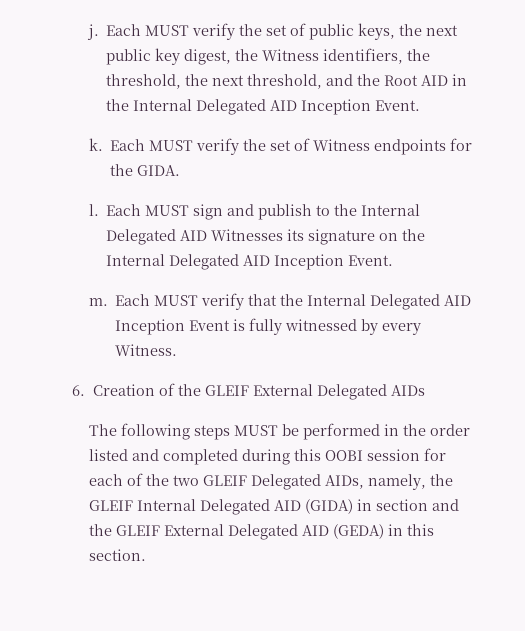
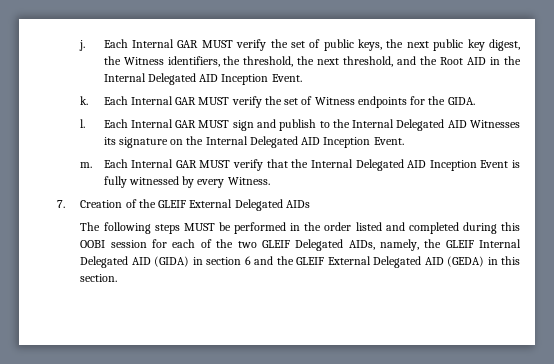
(142, 30) none -> [132,39,199,48] Internal GAR
(146, 145) none -> [130,96,197,105] Internal GAR
(142, 210) none -> [130,119,197,128] Internal GAR
(151, 300) none -> [131,159,197,168] Internal GAR
[72,385,86,396] 6. -> [57,200,66,208] 7.
(428, 505) none -> [244,256,251,265] 6

